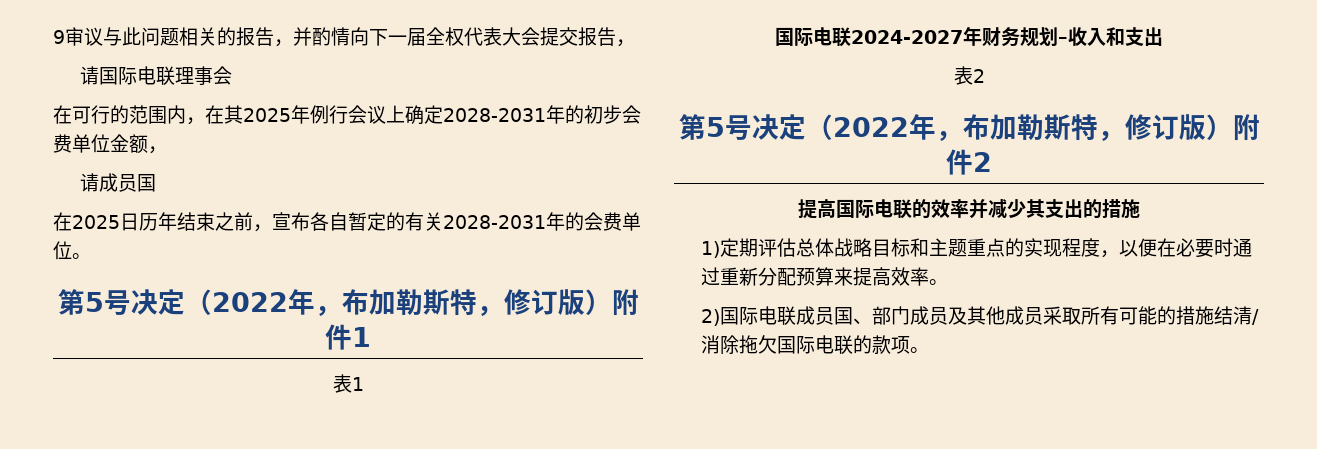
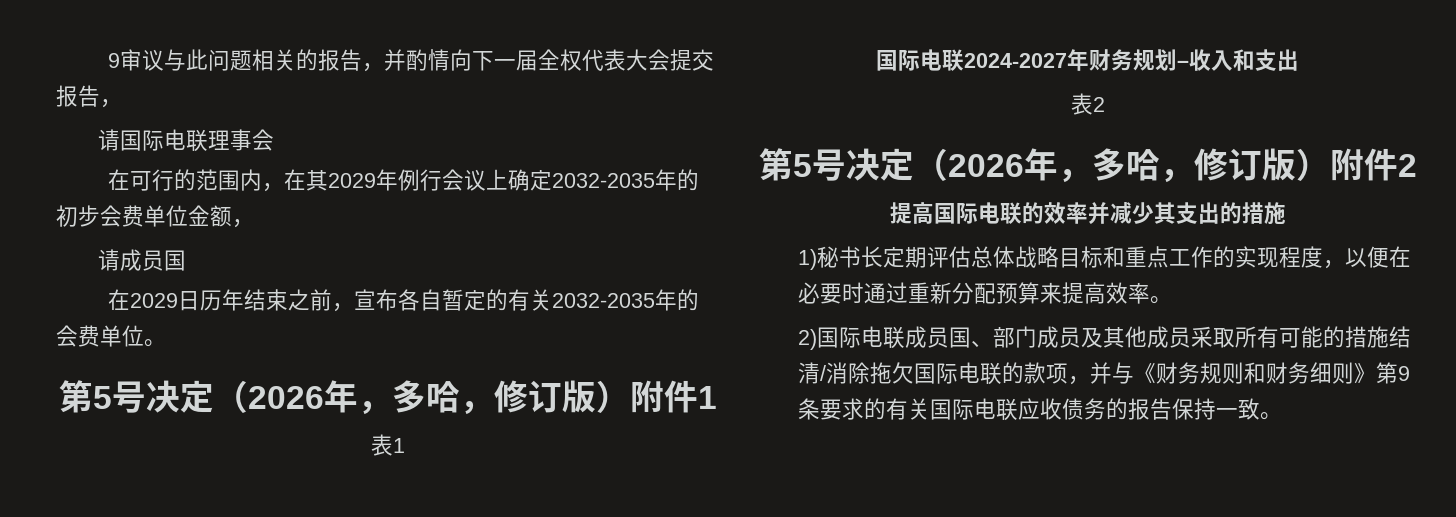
[243,108,291,122] 2025 -> [327,173,376,188] 2029
[443,108,546,122] 2028-2031 -> [551,173,655,188] 2032-2035
[72,215,120,229] 2025 -> [129,293,178,308] 2029
[443,215,546,229] 2028-2031 -> [551,293,655,308] 2032-2035
[211,289,477,316] 2022年，布加勒斯特 -> [247,380,460,415] 2026年，多哈
[832,114,1098,141] 2022年，布加勒斯特 -> [947,148,1160,183] 2026年，多哈
(721, 249) none -> [816,246,883,268] 秘书长
[929,238,1006,257] 主题重点 -> [1124,246,1213,268] 重点工作
(911, 345) none -> [1067,362,1410,385] [797,398,1260,421] ，并与《财务规则和财务细则》第9条要求的有关国际电联应收债务的报告保持一致

